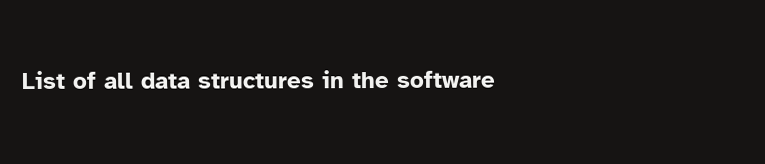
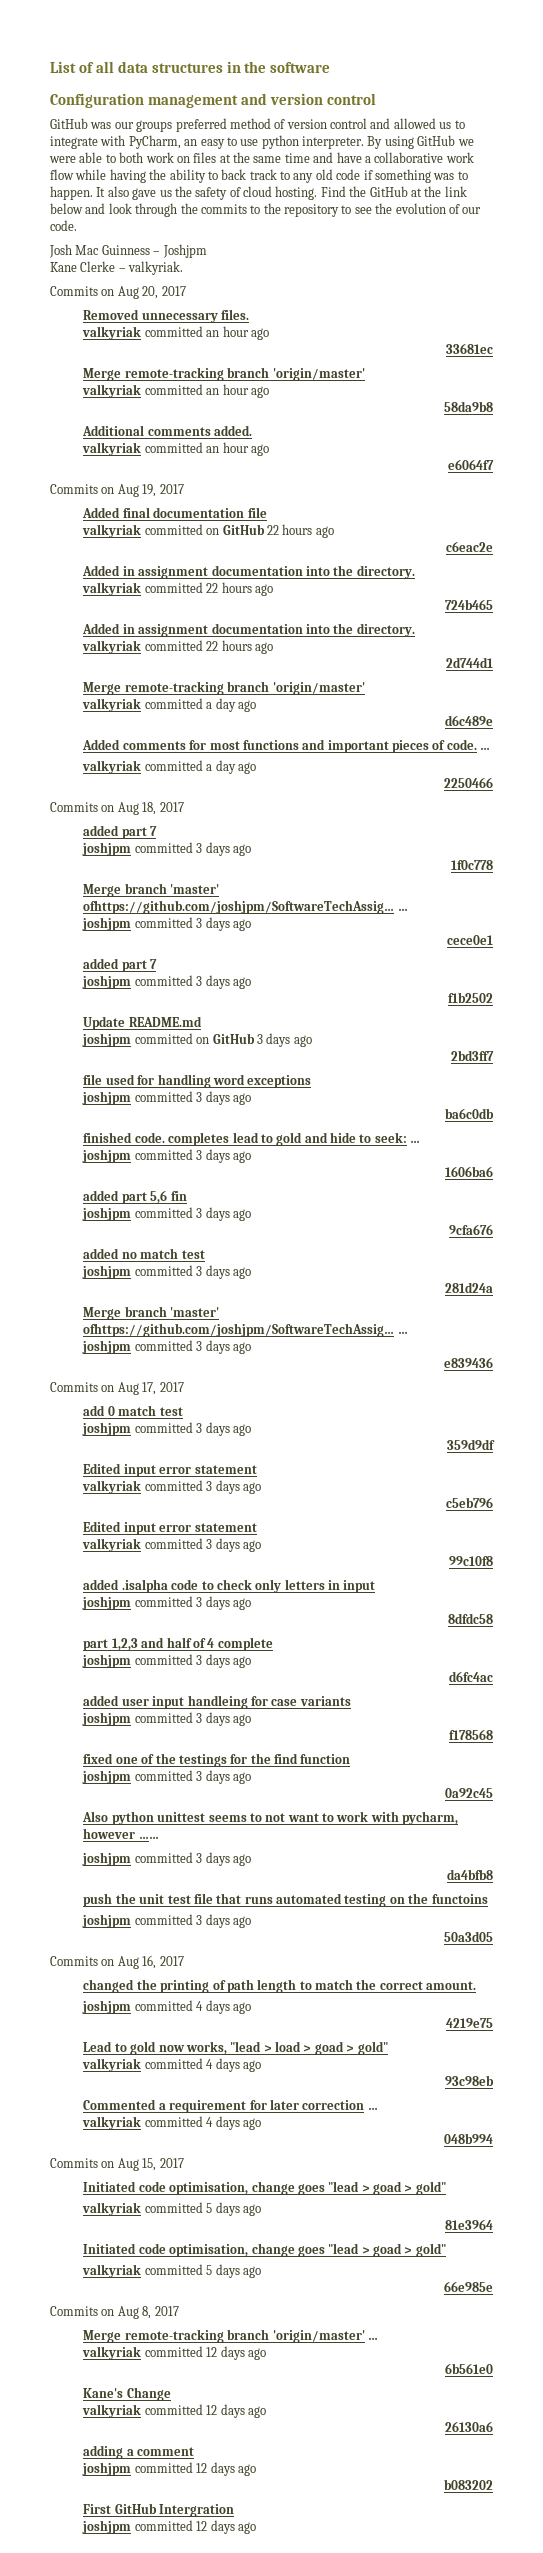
(496, 79) none -> [50,93,376,108] [50,118,465,132] [50,135,474,149] [49,152,474,163] [50,169,468,183] [50,186,467,200] [50,203,482,217] [50,220,77,231] [49,244,207,258] [50,261,184,275] [50,286,186,299] [83,309,250,323] [82,326,269,340] [446,343,493,354] [83,367,365,381] [82,384,269,398] [444,401,493,412] [82,425,253,436] [82,442,269,456] [448,459,494,470] [50,484,184,497] [82,507,267,518] [82,524,334,538] [446,541,493,552] [82,565,415,579] [82,582,273,596] [445,599,493,610] [82,623,415,637] [82,640,273,654] [446,657,493,668] [83,681,365,695] [82,698,256,712] [445,715,493,726] [82,739,491,753] [82,760,256,774] [444,777,493,788] [50,802,184,815] [83,825,158,839] [82,842,251,856] [451,860,493,870] [83,883,220,897] [83,900,408,914] [82,917,251,931] [447,935,493,945] [83,958,158,972] [82,975,251,989] [448,992,493,1003] [83,1016,202,1030] [82,1033,312,1047] [451,1050,494,1061] [83,1074,312,1088] [82,1091,251,1105] [445,1108,494,1119] [83,1132,421,1146] [82,1149,251,1163] [445,1166,493,1177] [83,1190,187,1204] [82,1207,251,1221] [449,1224,493,1235] [83,1248,205,1259] [82,1265,251,1279] [445,1282,493,1293] [83,1306,220,1320] [83,1323,408,1337] [82,1340,251,1354] [444,1357,493,1368] [50,1382,184,1395] [83,1405,183,1416] [82,1422,251,1436] [447,1439,495,1450] [83,1463,257,1477] [82,1480,261,1494] [446,1497,493,1508] [83,1521,257,1535] [82,1538,261,1552] [449,1556,493,1566] [83,1579,376,1593] [82,1596,251,1610] [448,1613,493,1624] [83,1637,273,1651] [82,1654,251,1668] [449,1671,493,1682] [83,1695,351,1709] [82,1712,251,1726] [449,1729,493,1740] [83,1753,351,1767] [82,1770,251,1784] [445,1788,493,1798] [82,1811,459,1825] [83,1828,159,1839] [82,1852,251,1866] [447,1869,493,1880] [83,1893,488,1907] [82,1914,251,1928] [444,1931,493,1942] [50,1955,184,1969] [83,1979,477,1993] [82,2000,251,2014] [446,2018,493,2028] [83,2041,388,2055] [82,2058,261,2072] [445,2075,494,2086] [83,2099,378,2113] [82,2116,261,2130] [444,2133,493,2144] [50,2158,184,2171] [83,2181,446,2195] [82,2202,261,2216] [445,2219,493,2230] [83,2243,446,2257] [82,2264,261,2278] [444,2281,493,2292] [50,2306,179,2319] [83,2329,378,2343] [82,2346,266,2360] [445,2363,493,2374] [83,2387,171,2401] [82,2404,266,2418] [445,2421,493,2432] [83,2445,195,2459] [82,2462,256,2476] [444,2479,493,2490] [83,2503,235,2517] [82,2520,256,2534] // Configuration management and version control // GitHub was our groups preferred method of version control and allowed us to integrate with PyCharm, an easy to use python interpreter. By using GitHub we were able to both work on files at the same time and have a collaborative work flow while having the ability to back track to any old code if something was to happen. It also gave us the safety of cloud hosting. Find the GitHub at the link below and look through the commits to the repository to see the evolution of our code. // Josh Mac Guinness – Joshjpm // Kane Clerke – valkyriak. // Commits on Aug 20, 2017 // Removed unnecessary files. // valkyriak committed an hour ago // 33681ec // Merge remote-tracking branch 'origin/master' // valkyriak committed an hour ago // 58da9b8 // Additional comments added. // valkyriak committed an hour ago // e6064f7 // Commits on Aug 19, 2017 // Added final documentation file // valkyriak committed on GitHub 22 hours ago // c6eac2e // Added in assignment documentation into the directory. // valkyriak committed 22 hours ago // 724b465 // Added in assignment documentation into the directory. // valkyriak committed 22 hours ago // 2d744d1 // Merge remote-tracking branch 'origin/master' // valkyriak committed a day ago // d6c489e // Added comments for most functions and important pieces of code. … // valkyriak committed a day ago // 2250466 // Commits on Aug 18, 2017 // added part 7 // joshjpm committed 3 days ago // 1f0c778 // Merge branch 'master' ofhttps://github.com/joshjpm/SoftwareTechAssig… … // joshjpm committed 3 days ago // cece0e1 // added part 7 // joshjpm committed 3 days ago // f1b2502 // Update README.md // joshjpm committed on GitHub 3 days ago // 2bd3ff7 // file used for handling word exceptions // joshjpm committed 3 days ago // ba6c0db // finished code. completes lead to gold and hide to seek: … // joshjpm committed 3 days ago // 1606ba6 // added part 5,6 fin // joshjpm committed 3 days ago // 9cfa676 // added no match test // joshjpm committed 3 days ago // 281d24a // Merge branch 'master' ofhttps://github.com/joshjpm/SoftwareTechAssig… … // joshjpm committed 3 days ago // e839436 // Commits on Aug 17, 2017 // add 0 match test // joshjpm committed 3 days ago // 359d9df // Edited input error statement // valkyriak committed 3 days ago // c5eb796 // Edited input error statement // valkyriak committed 3 days ago // 99c10f8 // added .isalpha code to check only letters in input // joshjpm committed 3 days ago // 8dfdc58 // part 1,2,3 and half of 4 complete // joshjpm committed 3 days ago // d6fc4ac // added user input handleing for case variants // joshjpm committed 3 days ago // f178568 // fixed one of the testings for the find function // joshjpm committed 3 days ago // 0a92c45 // Also python unittest seems to not want to work with pycharm, however …… // joshjpm committed 3 days ago // da4bfb8 // push the unit test file that runs automated testing on the functoins // joshjpm committed 3 days ago // 50a3d05 // Commits on Aug 16, 2017 // changed the printing of path length to match the correct amount. // joshjpm committed 4 days ago // 4219e75 // Lead to gold now works, "lead > load > goad > gold" // valkyriak committed 4 days ago // 93c98eb // Commented a requirement for later correction … // valkyriak committed 4 days ago // 048b994 // Commits on Aug 15, 2017 // Initiated code optimisation, change goes "lead > goad > gold" // valkyriak committed 5 days ago // 81e3964 // Initiated code optimisation, change goes "lead > goad > gold" // valkyriak committed 5 days ago // 66e985e // Commits on Aug 8, 2017 // Merge remote-tracking branch 'origin/master' … // valkyriak committed 12 days ago // 6b561e0 // Kane's Change // valkyriak committed 12 days ago // 26130a6 // adding a comment // joshjpm committed 12 days ago // b083202 // First GitHub Intergration // joshjpm committed 12 days ago

